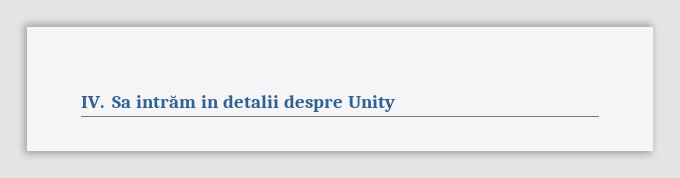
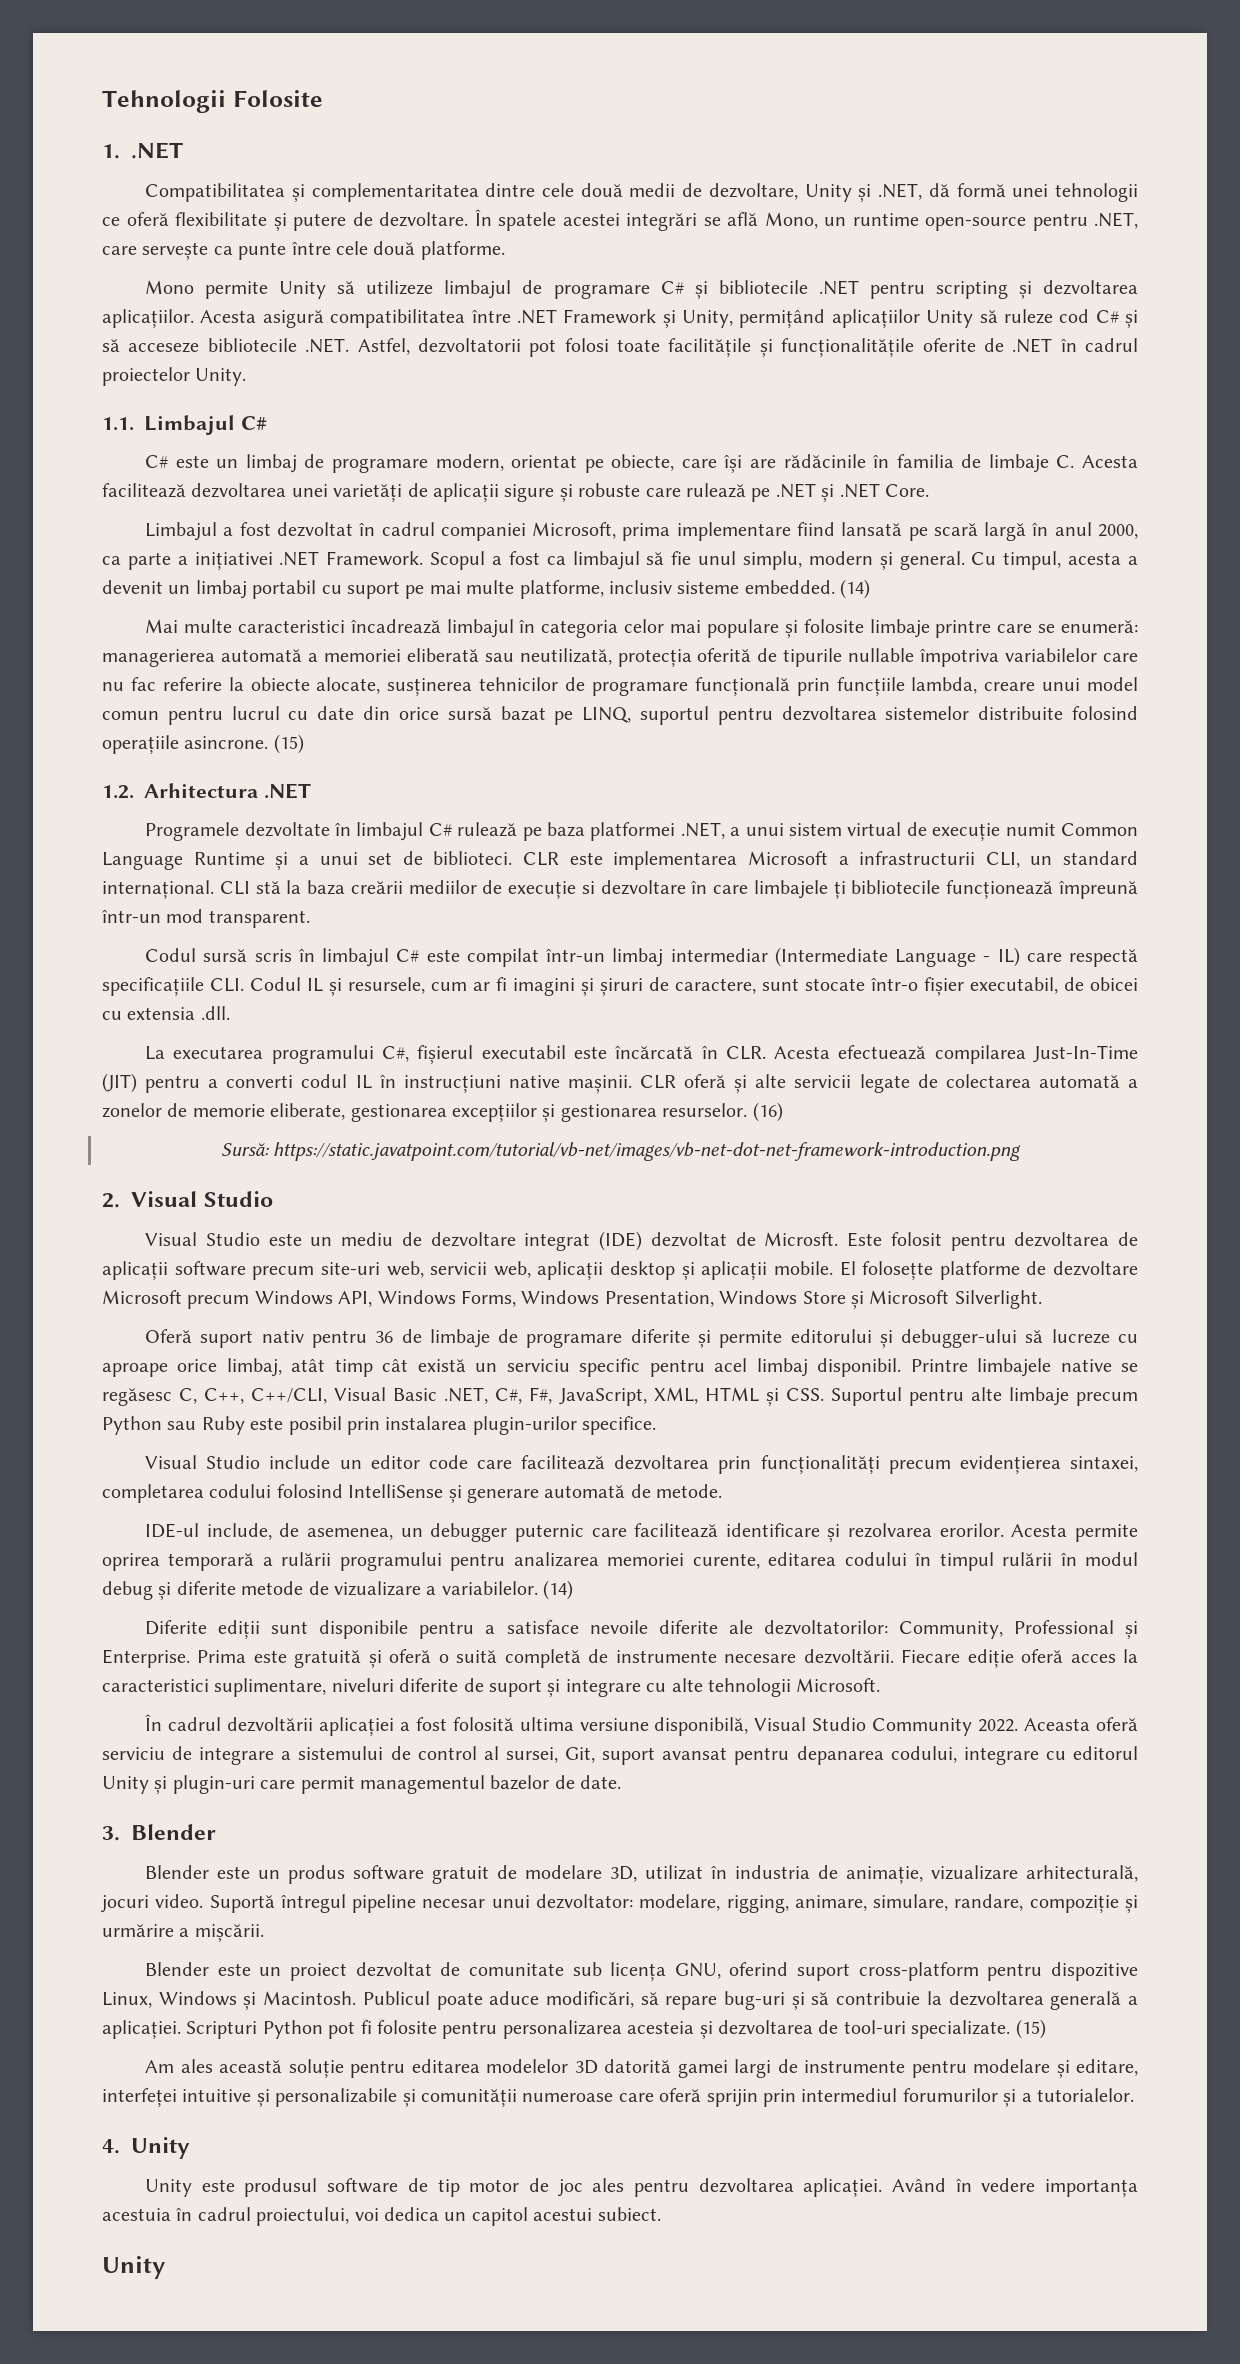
[81,95,343,112] IV. Sa intrăm in detalii despre -> [102,90,323,113] [102,142,184,159] [145,183,1138,202] [102,209,1138,231] [102,241,505,260] [145,280,1139,299] [102,309,1138,328] [102,338,1138,357] [102,367,247,386] [102,415,267,435] [145,454,1138,473] [102,483,929,502] [145,522,1139,541] [102,551,1139,570] [102,579,871,599] [145,619,1139,638] [102,648,1138,667] [102,677,1138,696] [102,706,1138,725] [102,734,304,754] [102,783,311,799] [145,822,1138,841] [102,851,1138,870] [102,880,1138,899] [102,909,310,928] [145,947,1139,967] [102,977,1138,996] [102,1006,230,1020] [145,1045,1139,1064] [102,1073,1138,1093] [102,1102,783,1122] [220,1142,1022,1161] [102,1191,273,1208] [145,1231,1139,1251] [102,1261,1138,1280] [102,1290,1042,1309] [145,1329,1139,1348] [102,1358,1139,1377] [102,1387,1138,1406] [102,1416,657,1435] [145,1455,1138,1474] [102,1484,723,1503] [145,1523,1138,1542] [102,1552,1139,1571] [102,1580,574,1600] [145,1620,1138,1639] [102,1649,1138,1668] [102,1678,881,1697] [145,1714,1139,1736] [102,1746,1138,1765] [102,1775,622,1794] [102,1824,217,1841] [145,1865,1138,1884] [101,1894,1139,1913] [102,1924,264,1942] [145,1962,1138,1981] [102,1991,1139,2010] [102,2019,1046,2039] [145,2059,1139,2078] [102,2088,1134,2107] [102,2137,191,2159] [145,2178,1139,2197] [102,2207,661,2226] Tehnologii Folosite // 1. .NET // Compatibilitatea și complementaritatea dintre cele două medii de dezvoltare, Unity și .NET, dă formă unei tehnologii ce oferă flexibilitate și putere de dezvoltare. În spatele acestei integrări se află Mono, un runtime open-source pentru .NET, care servește ca punte între cele două platforme. // Mono permite Unity să utilizeze limbajul de programare C# și bibliotecile .NET pentru scripting și dezvoltarea aplicațiilor. Acesta asigură compatibilitatea între .NET Framework și Unity, permițând aplicațiilor Unity să ruleze cod C# și să acceseze bibliotecile .NET. Astfel, dezvoltatorii pot folosi toate facilitățile și funcționalitățile oferite de .NET în cadrul proiectelor Unity. // 1.1. Limbajul C# // C# este un limbaj de programare modern, orientat pe obiecte, care își are rădăcinile în familia de limbaje C. Acesta facilitează dezvoltarea unei varietăți de aplicații sigure și robuste care rulează pe .NET și .NET Core. // Limbajul a fost dezvoltat în cadrul companiei Microsoft, prima implementare fiind lansată pe scară largă în anul 2000, ca parte a inițiativei .NET Framework. Scopul a fost ca limbajul să fie unul simplu, modern și general. Cu timpul, acesta a devenit un limbaj portabil cu suport pe mai multe platforme, inclusiv sisteme embedded. (14) // Mai multe caracteristici încadrează limbajul în categoria celor mai populare și folosite limbaje printre care se enumeră: managerierea automată a memoriei eliberată sau neutilizată, protecția oferită de tipurile nullable împotriva variabilelor care nu fac referire la obiecte alocate, susținerea tehnicilor de programare funcțională prin funcțiile lambda, creare unui model comun pentru lucrul cu date din orice sursă bazat pe LINQ, suportul pentru dezvoltarea sistemelor distribuite folosind operațiile asincrone. (15) // 1.2. Arhitectura .NET // Programele dezvoltate în limbajul C# rulează pe baza platformei .NET, a unui sistem virtual de execuție numit Common Language Runtime și a unui set de biblioteci. CLR este implementarea Microsoft a infrastructurii CLI, un standard internațional. CLI stă la baza creării mediilor de execuție si dezvoltare în care limbajele ți bibliotecile funcționează împreună într-un mod transparent. // Codul sursă scris în limbajul C# este compilat într-un limbaj intermediar (Intermediate Language - IL) care respectă specificațiile CLI. Codul IL și resursele, cum ar fi imagini și șiruri de caractere, sunt stocate într-o fișier executabil, de obicei cu extensia .dll. // La executarea programului C#, fișierul executabil este încărcată în CLR. Acesta efectuează compilarea Just-In-Time (JIT) pentru a converti codul IL în instrucțiuni native mașinii. CLR oferă și alte servicii legate de colectarea automată a zonelor de memorie eliberate, gestionarea excepțiilor și gestionarea resurselor. (16) // Sursă: https://static.javatpoint.com/tutorial/vb-net/images/vb-net-dot-net-framework-introduction.png // 2. Visual Studio // Visual Studio este un mediu de dezvoltare integrat (IDE) dezvoltat de Microsft. Este folosit pentru dezvoltarea de aplicații software precum site-uri web, servicii web, aplicații desktop și aplicații mobile. El folosețte platforme de dezvoltare Microsoft precum Windows API, Windows Forms, Windows Presentation, Windows Store și Microsoft Silverlight. // Oferă suport nativ pentru 36 de limbaje de programare diferite și permite editorului și debugger-ului să lucreze cu aproape orice limbaj, atât timp cât există un serviciu specific pentru acel limbaj disponibil. Printre limbajele native se regăsesc C, C++, C++/CLI, Visual Basic .NET, C#, F#, JavaScript, XML, HTML și CSS. Suportul pentru alte limbaje precum Python sau Ruby este posibil prin instalarea plugin-urilor specifice. // Visual Studio include un editor code care facilitează dezvoltarea prin funcționalități precum evidențierea sintaxei, completarea codului folosind IntelliSense și generare automată de metode. // IDE-ul include, de asemenea, un debugger puternic care facilitează identificare și rezolvarea erorilor. Acesta permite oprirea temporară a rulării programului pentru analizarea memoriei curente, editarea codului în timpul rulării în modul debug și diferite metode de vizualizare a variabilelor. (14) // Diferite ediții sunt disponibile pentru a satisface nevoile diferite ale dezvoltatorilor: Community, Professional și Enterprise. Prima este gratuită și oferă o suită completă de instrumente necesare dezvoltării. Fiecare ediție oferă acces la caracteristici suplimentare, niveluri diferite de suport și integrare cu alte tehnologii Microsoft. // În cadrul dezvoltării aplicației a fost folosită ultima versiune disponibilă, Visual Studio Community 2022. Aceasta oferă serviciu de integrare a sistemului de control al sursei, Git, suport avansat pentru depanarea codului, integrare cu editorul Unity și plugin-uri care permit managementul bazelor de date. // 3. Blender // Blender este un produs software gratuit de modelare 3D, utilizat în industria de animație, vizualizare arhitecturală, jocuri video. Suportă întregul pipeline necesar unui dezvoltator: modelare, rigging, animare, simulare, randare, compoziție și urmărire a mișcării. // Blender este un proiect dezvoltat de comunitate sub licența GNU, oferind suport cross-platform pentru dispozitive Linux, Windows și Macintosh. Publicul poate aduce modificări, să repare bug-uri și să contribuie la dezvoltarea generală a aplicației. Scripturi Python pot fi folosite pentru personalizarea acesteia și dezvoltarea de tool-uri specializate. (15) // Am ales această soluție pentru editarea modelelor 3D datorită gamei largi de instrumente pentru modelare și editare, interfeței intuitive și personalizabile și comunității numeroase care oferă sprijin prin intermediul forumurilor și a tutorialelor. // 4. Unity // Unity este produsul software de tip motor de joc ales pentru dezvoltarea aplicației. Având în vedere importanța acestuia în cadrul proiectului, voi dedica un capitol acestui subiect. //

